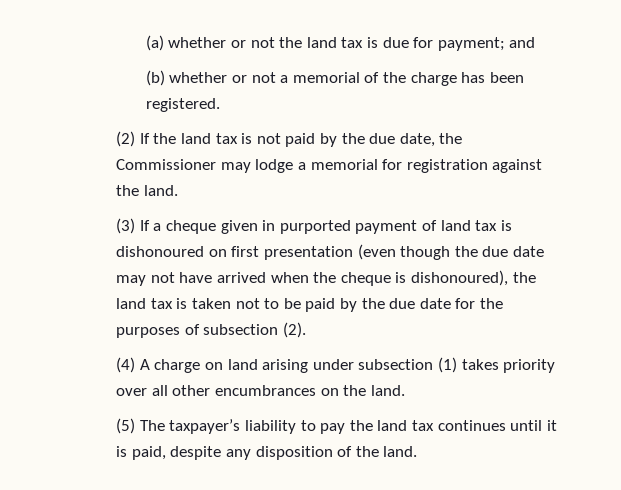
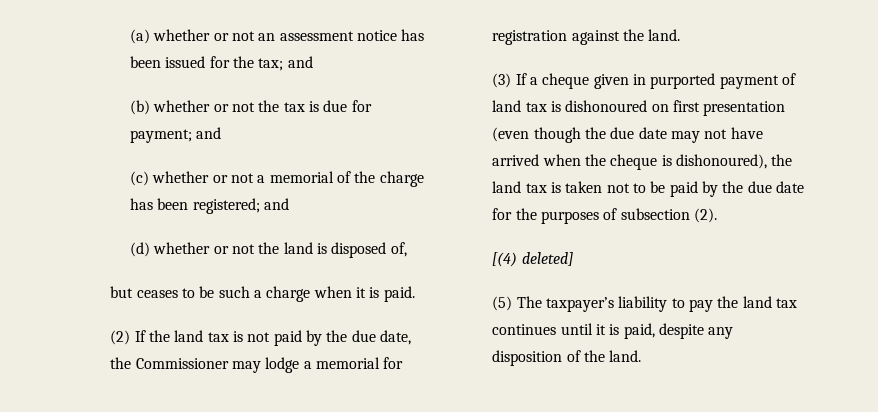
[279,37,337,48] the land -> [258,29,425,41] [129,56,313,71] [129,100,280,115] an assessment notice has been issued for the tax; and // (b) whether or not the
[145,70,165,86] (b) -> [129,171,149,186] (c)
[145,98,220,112] registered. -> [192,198,289,214] [129,242,407,258] [110,286,415,302] registered; and // (d) whether or not the land is disposed of, // but ceases to be such a charge when it is paid.
[116,357,556,373] [116,385,405,396] (4) A charge on land arising under subsection (1) takes priority over all other encumbrances on the land. -> [492,252,573,267] [(4) deleted]

